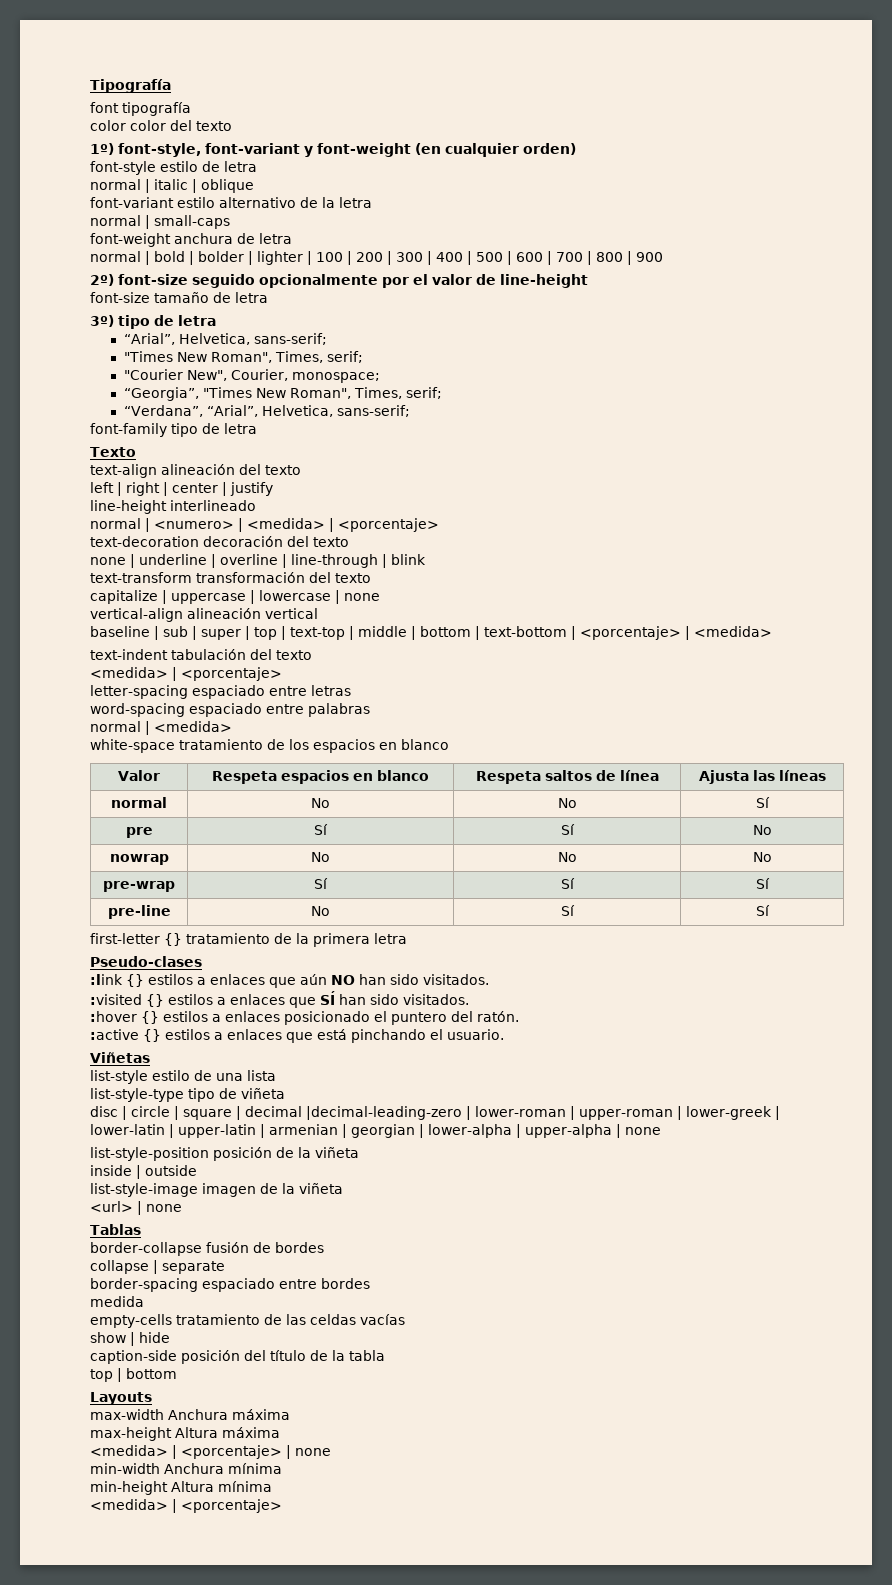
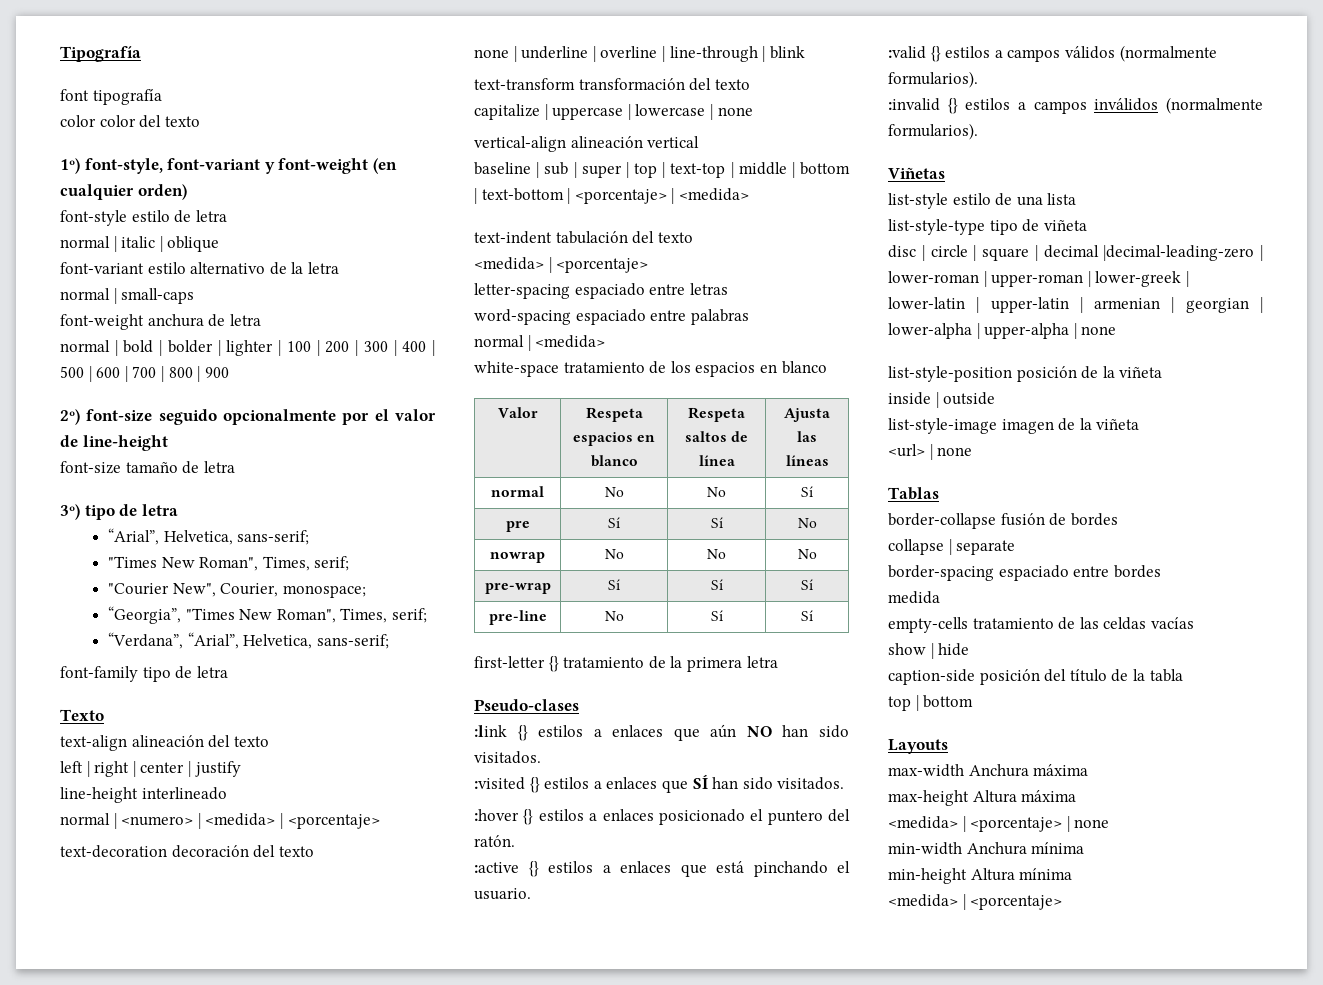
(504, 1034) none -> [888,45,1217,62] [888,71,978,88] [888,97,1263,114] [888,123,978,140] // :valid {} estilos a campos válidos (normalmente formularios). // :invalid {} estilos a campos inválidos (normalmente formularios).

